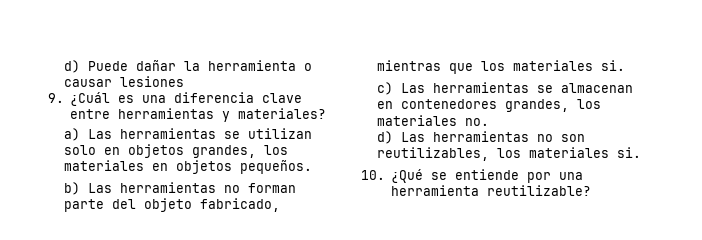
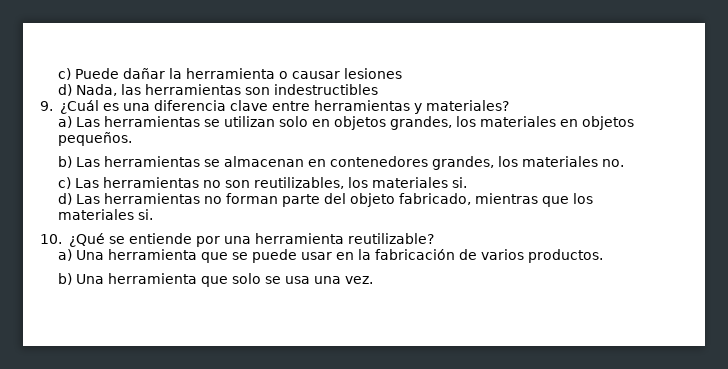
[63,60,80,73] d) -> [58,68,72,80] c)
(184, 81) none -> [58,84,379,96] // d) Nada, las herramientas son indestructibles
(216, 187) none -> [204,156,625,170] [58,177,468,189] [58,193,201,205] se almacenan en contenedores grandes, los materiales no. // c) Las herramientas no son reutilizables, los materiales si. // d) Las herramientas
[376,82,633,95] [376,99,601,112] [376,115,489,126] [376,131,585,144] [376,147,641,161] // c) Las herramientas se almacenan en contenedores grandes, los materiales no. // d) Las herramientas no son reutilizables, los materiales si. -> (154, 214) none
(592, 190) none -> [58,249,604,263] [58,273,374,287] // a) Una herramienta que se puede usar en la fabricación de varios productos. // b) Una herramienta que solo se usa una vez.

